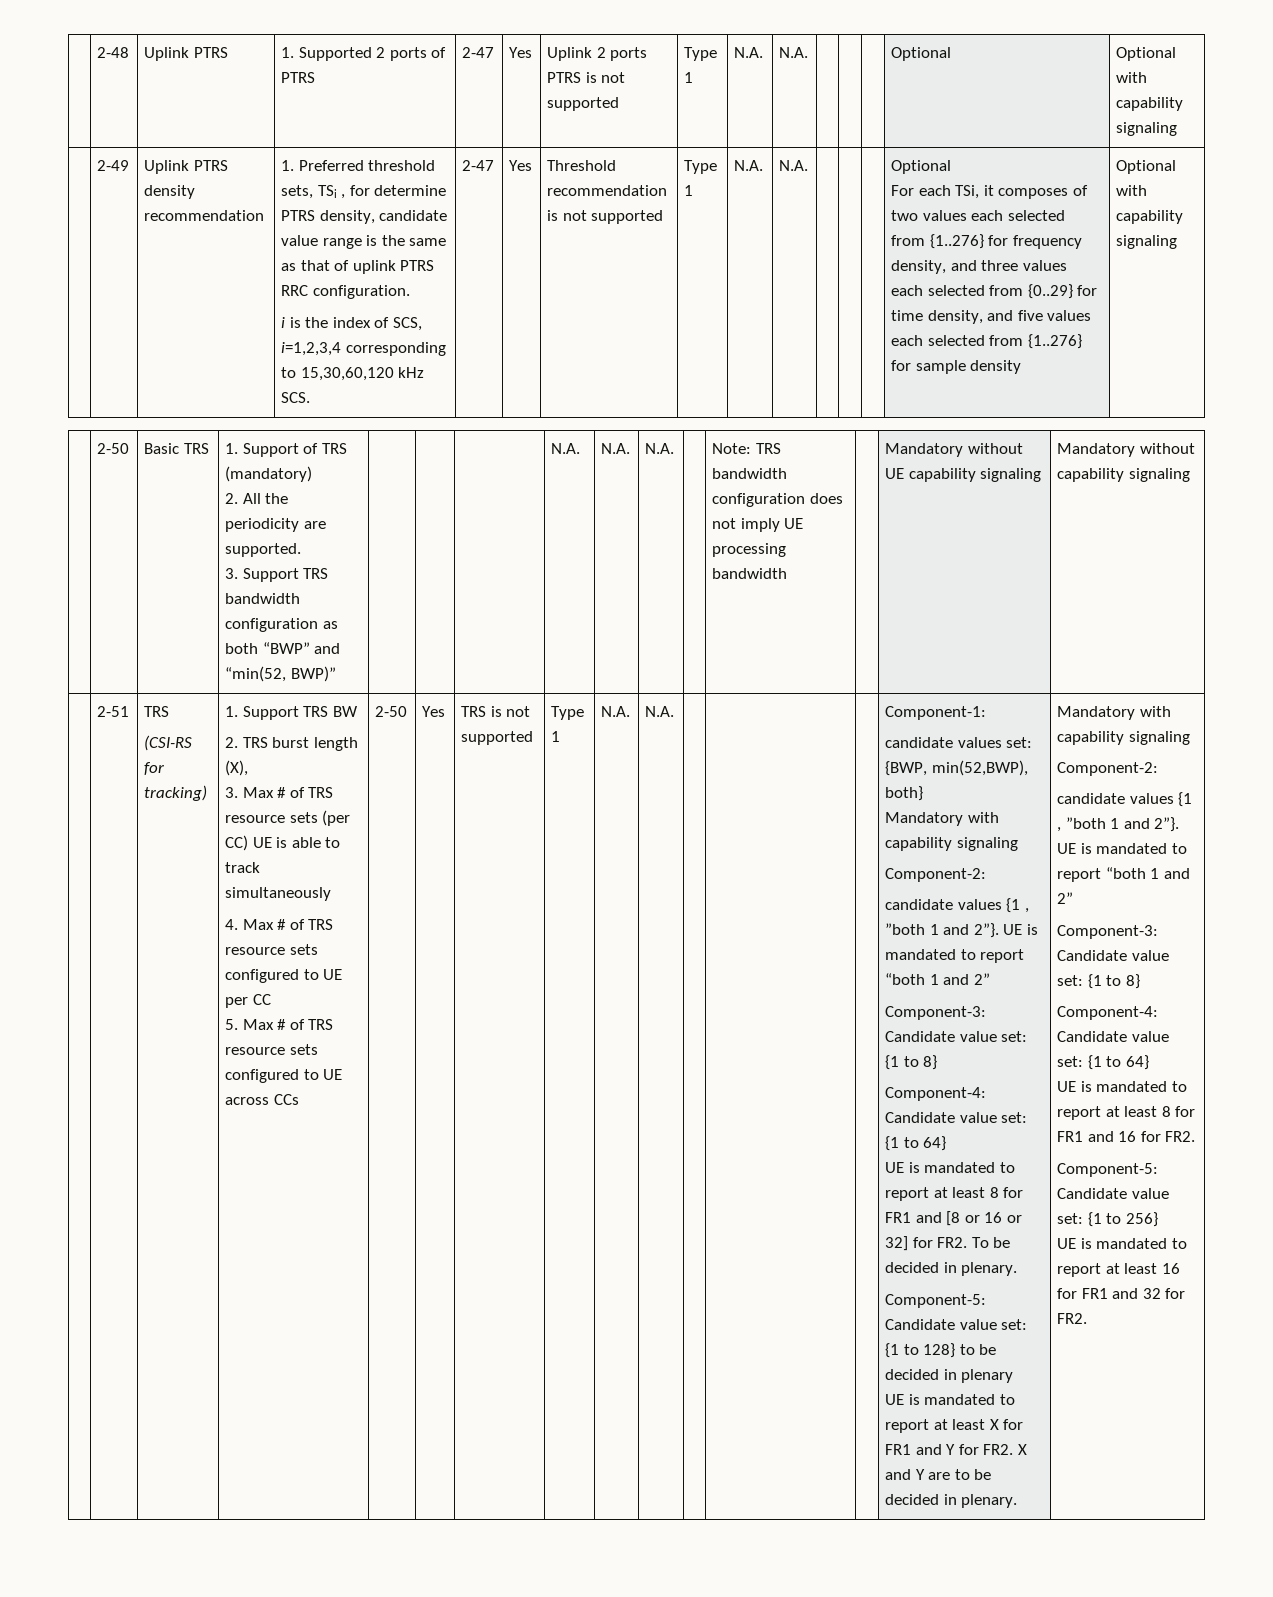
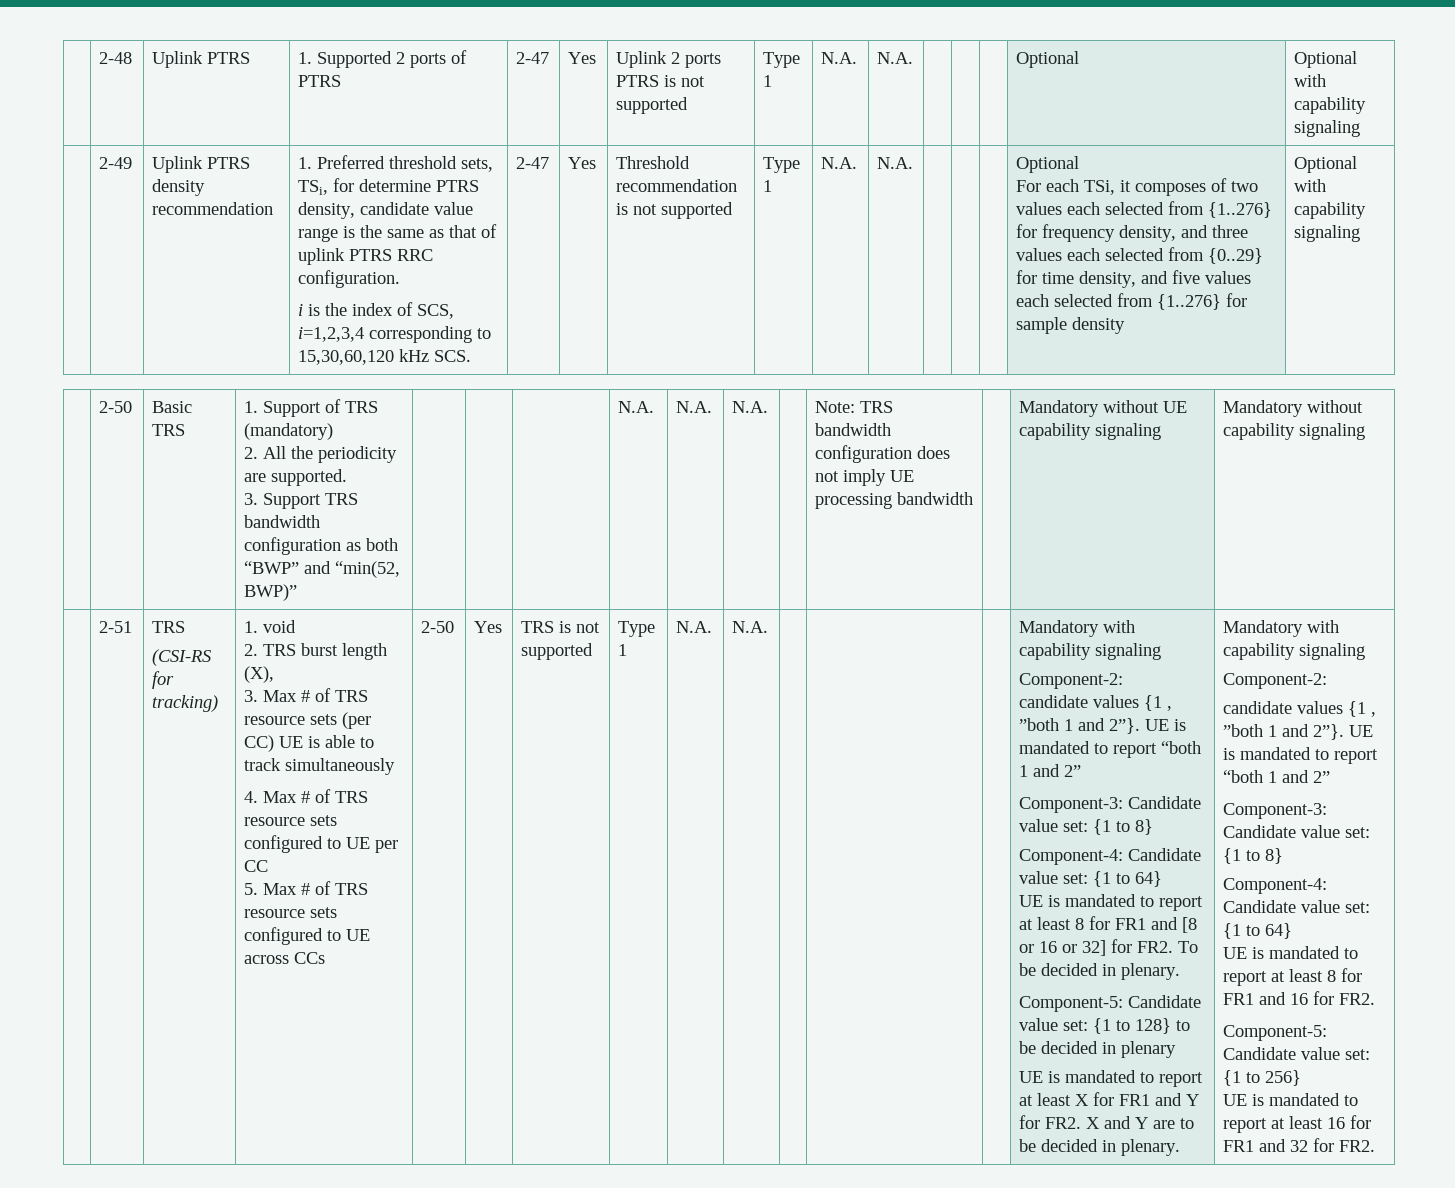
[317,185,346,199] TSi , -> [298,180,329,195] TSi,
[242,706,358,720] Support TRS BW -> [263,620,297,633] void
[885,706,987,720] [885,737,1033,748] [885,760,1028,776] [885,786,924,801] Component-1: // candidate values set: {BWP, min(52,BWP), both} // -> (769, 627) none

